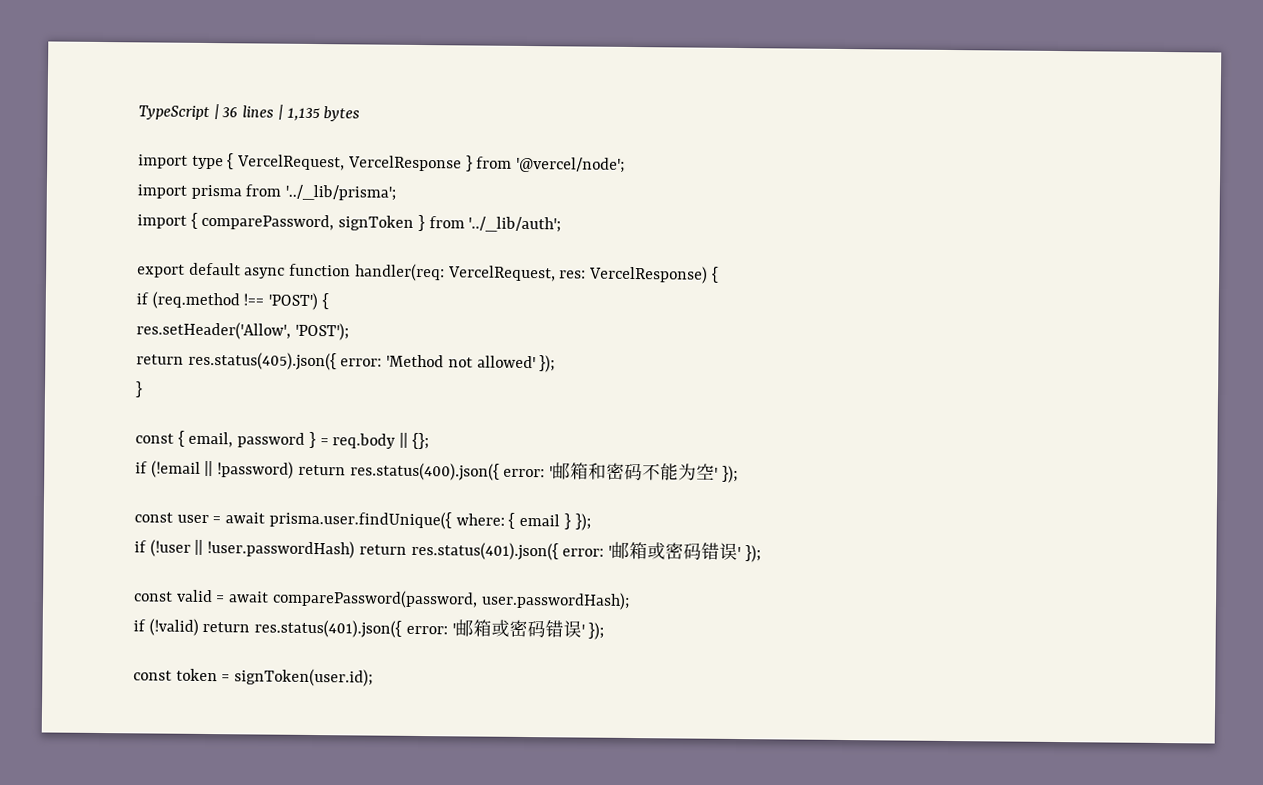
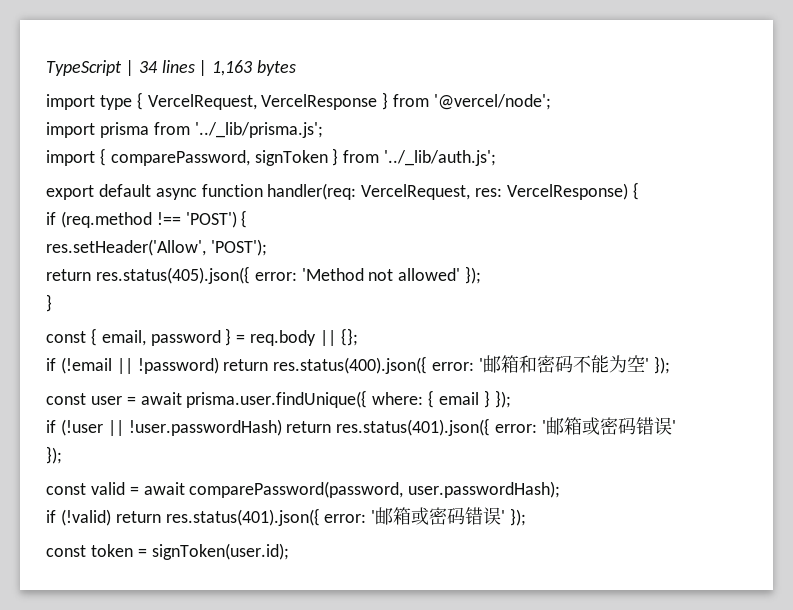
[222,107,239,118] 36 -> [138,61,158,73] 34
[286,107,320,122] 1,135 -> [212,60,253,76] 1,163
[285,184,397,201] '../_lib/prisma'; -> [194,122,323,138] '../_lib/prisma.js';
[468,216,562,233] '../_lib/auth'; -> [384,150,497,166] '../_lib/auth.js';

